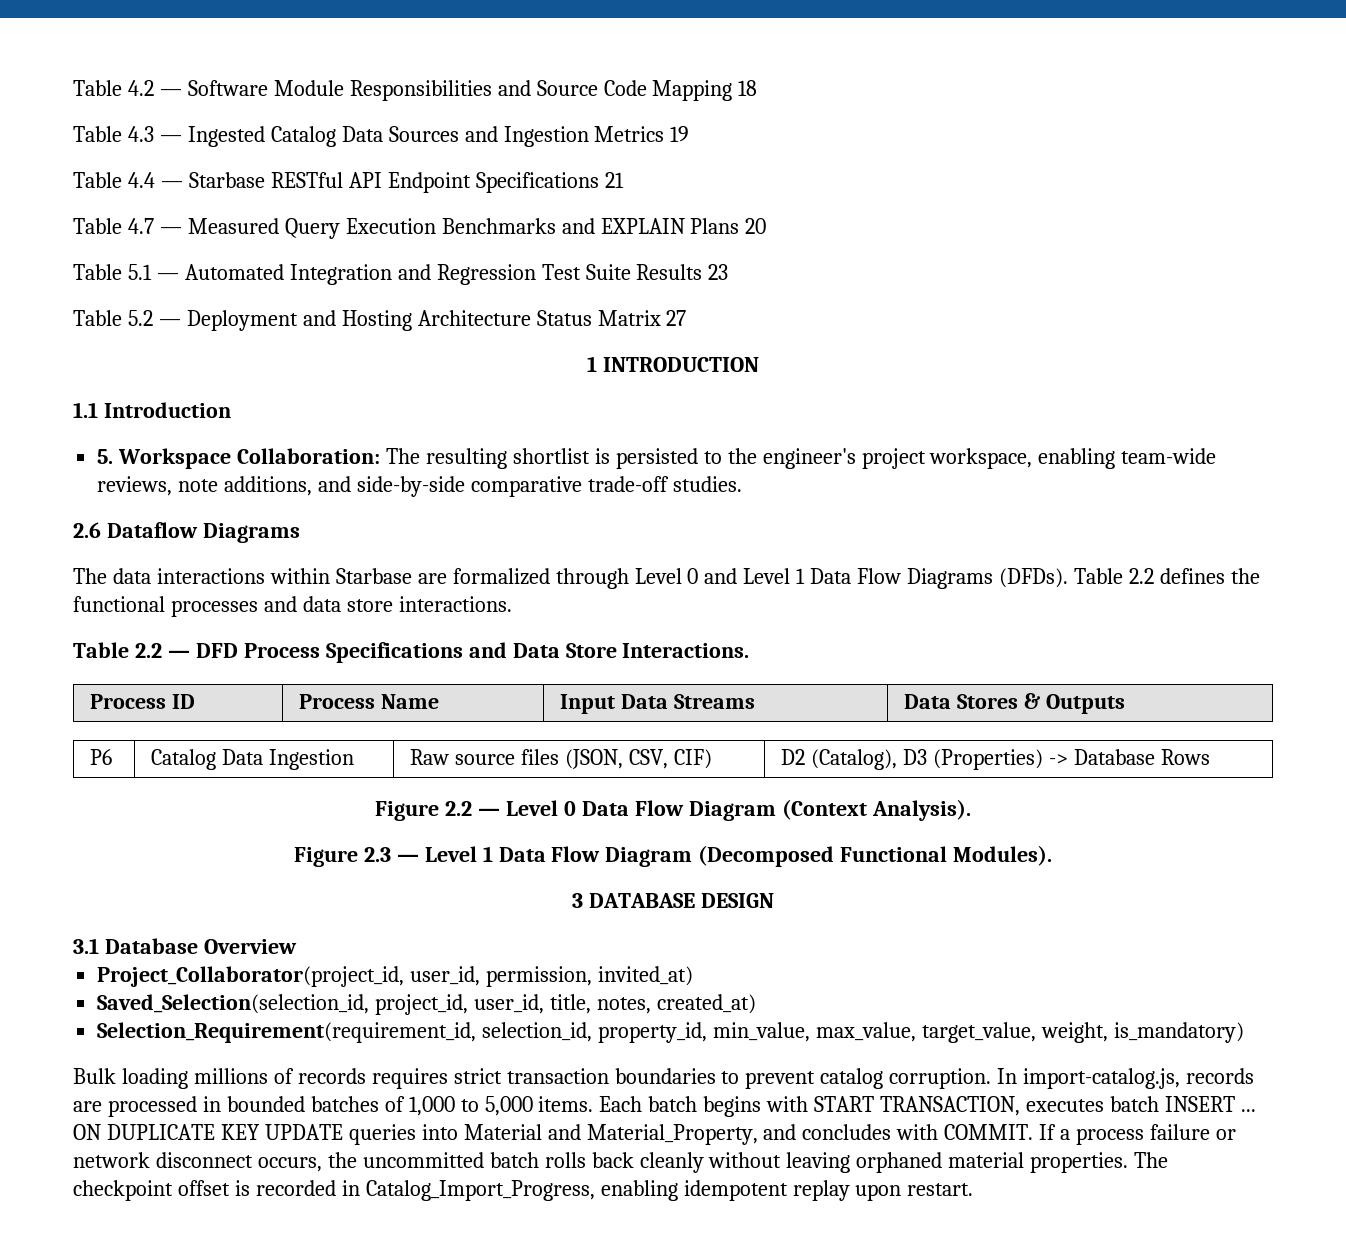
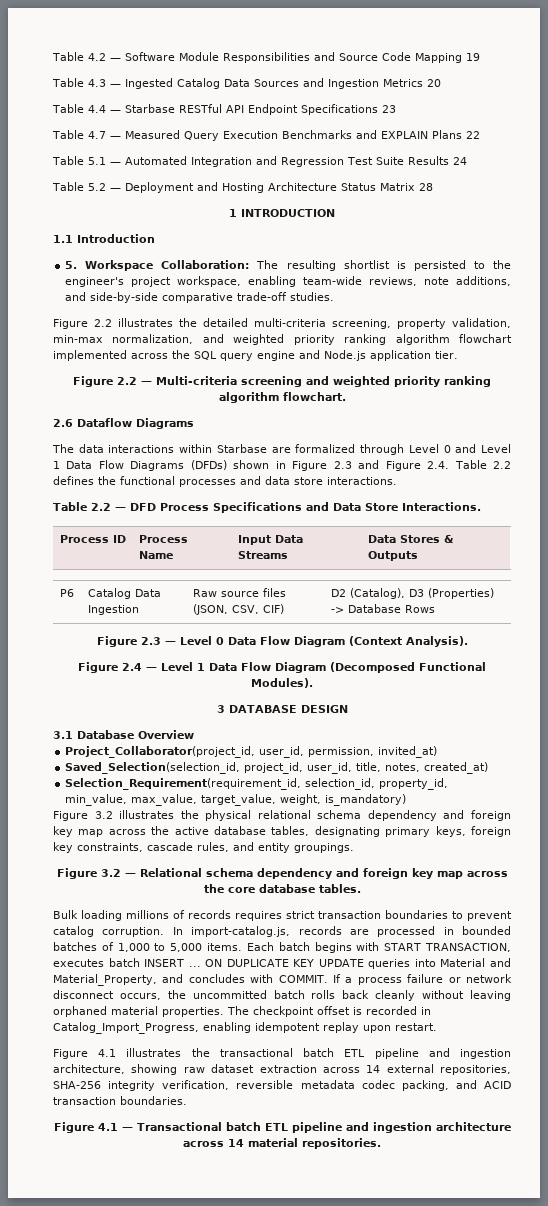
[738,80,758,96] 18 -> [465,53,480,61] 19
[670,126,690,142] 19 -> [426,79,441,87] 20
[604,172,624,188] 21 -> [381,105,396,113] 23
[745,218,767,234] 20 -> [465,131,480,139] 22
[708,264,729,280] 23 -> [452,157,467,165] 24
[666,310,687,326] 27 -> [418,183,433,191] 28
(742, 484) none -> [53,318,511,329] [53,334,512,345] [53,350,458,361] [73,376,491,387] [218,392,346,403] // Figure 2.2 illustrates the detailed multi-criteria screening, property validation, min-max normalization, and weighted priority ranking algorithm flowchart implemented across the SQL query engine and Node.js application tier. // Figure 2.2 — Multi-criteria screening and weighted priority ranking algorithm flowchart.
[999,568,1069,588] (DFDs). -> [190,460,450,471] (DFDs) shown in Figure 2.3 and Figure 2.4.
[445,801,473,816] 2.2 -> [140,637,161,645] 2.3
[363,847,391,862] 2.3 -> [122,663,142,671] 2.4
(1244, 1032) none -> [53,810,511,821] [53,826,511,837] [53,842,354,853] [56,868,508,879] [203,884,361,893] // Figure 3.2 illustrates the physical relational schema dependency and foreign key map across the active database tables, designating primary keys, foreign key constraints, cascade rules, and entity groupings. // Figure 3.2 — Relational schema dependency and foreign key map across the core database tables.
(974, 1189) none -> [53,1048,512,1059] [53,1064,511,1075] [53,1080,511,1091] [53,1096,187,1105] [53,1122,511,1133] [183,1138,381,1149] // Figure 4.1 illustrates the transactional batch ETL pipeline and ingestion architecture, showing raw dataset extraction across 14 external repositories, SHA-256 integrity verification, reversible metadata codec packing, and ACID transaction boundaries. // Figure 4.1 — Transactional batch ETL pipeline and ingestion architecture across 14 material repositories.

